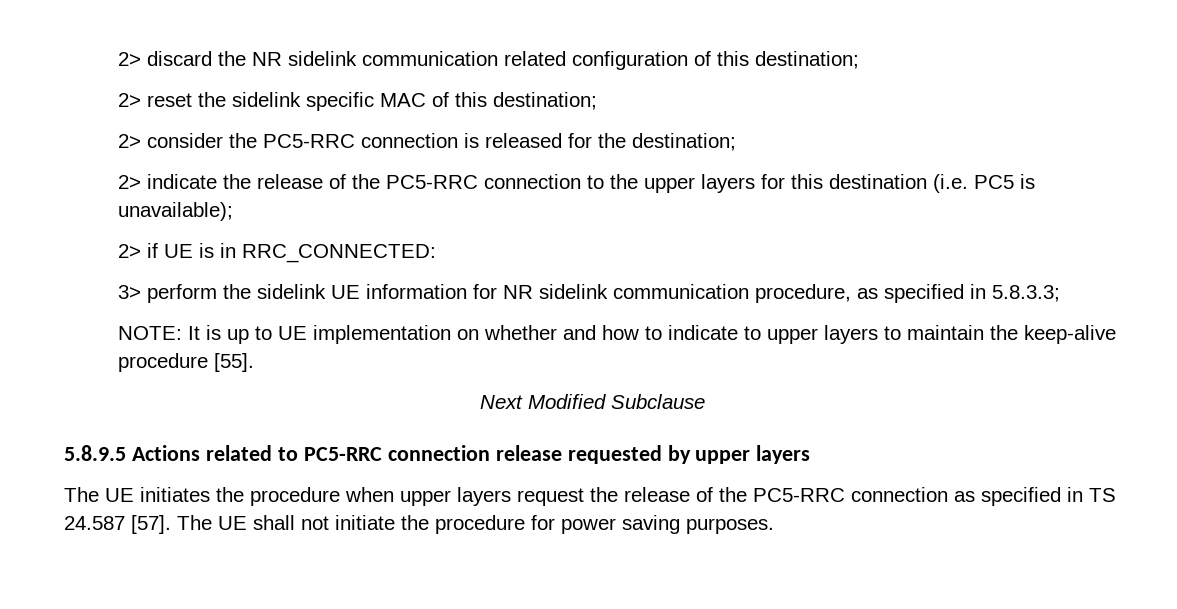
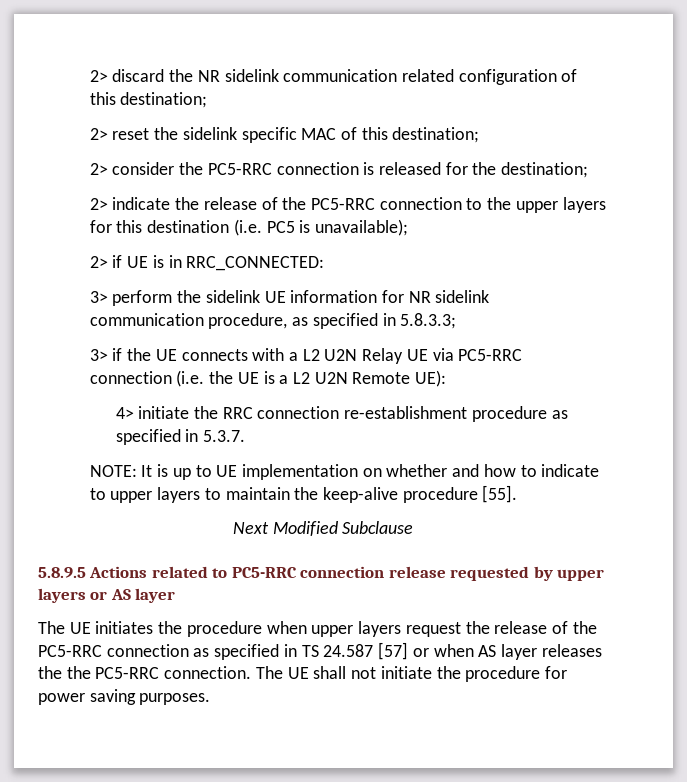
(1061, 293) none -> [89,348,523,364] [89,370,447,387] [115,406,568,422] [115,429,245,445] // 3> if the UE connects with a L2 U2N Relay UE via PC5-RRC connection (i.e. the UE is a L2 U2N Remote UE): // 4> initiate the RRC connection re-establishment procedure as specified in 5.3.7.
(811, 454) none -> [90,588,176,603] or AS layer
[131,515,171,534] [57]. -> [378,642,602,660] [38,666,252,679] [57] or when AS layer releases the the PC5-RRC connection.

